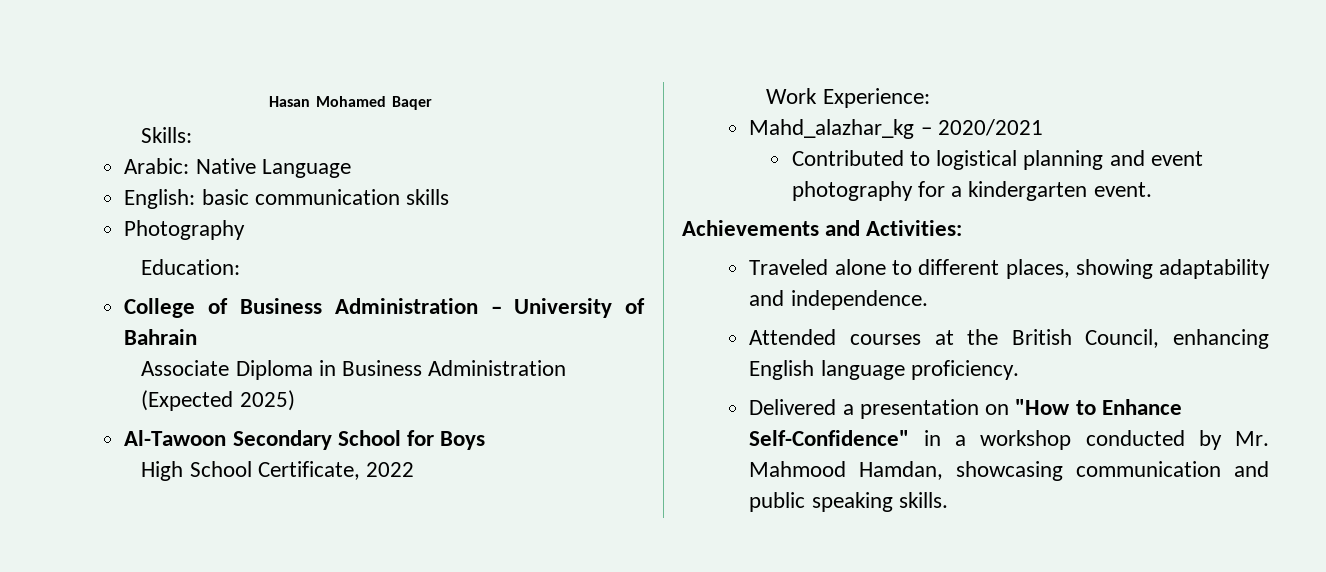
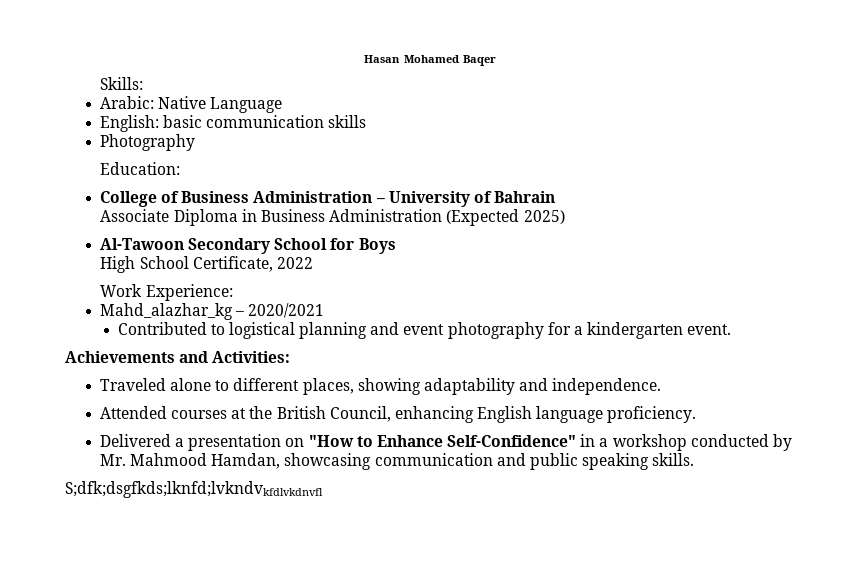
(948, 500) none -> [65,481,323,498] // S;dfk;dsgfkds;lknfd;lvkndvkfdlvkdnvfl

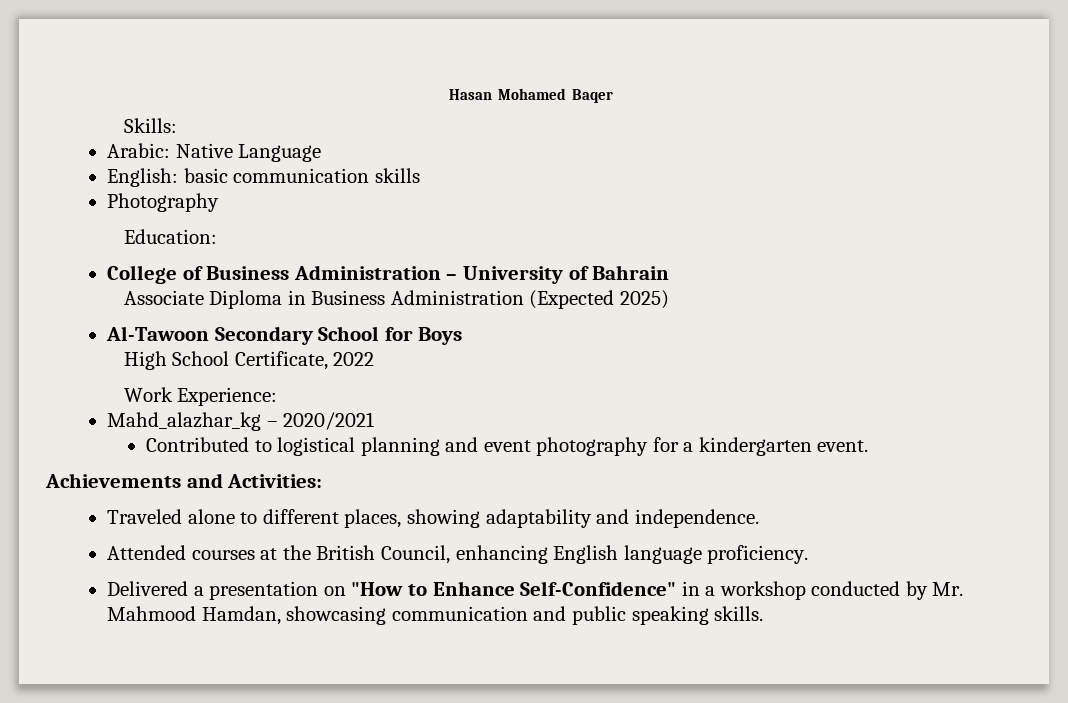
[65,481,323,498] // S;dfk;dsgfkds;lknfd;lvkndvkfdlvkdnvfl -> (764, 613) none

